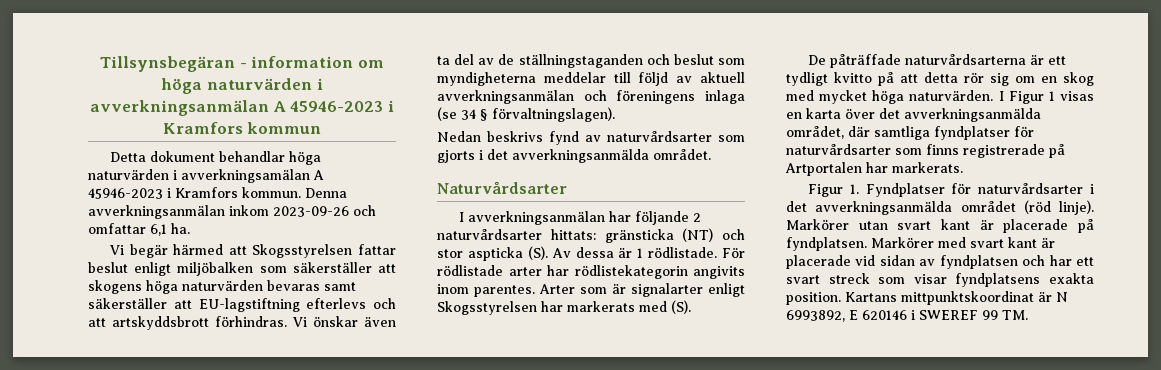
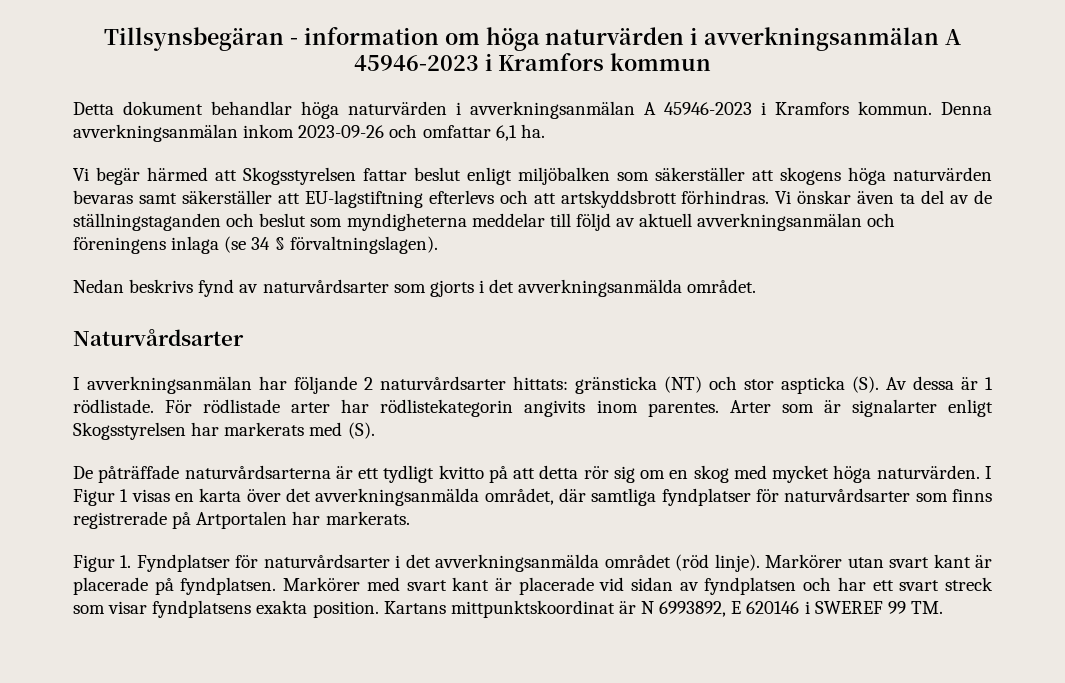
[181,169,310,183] avverkningsamälan -> [470,101,635,119] avverkningsanmälan

